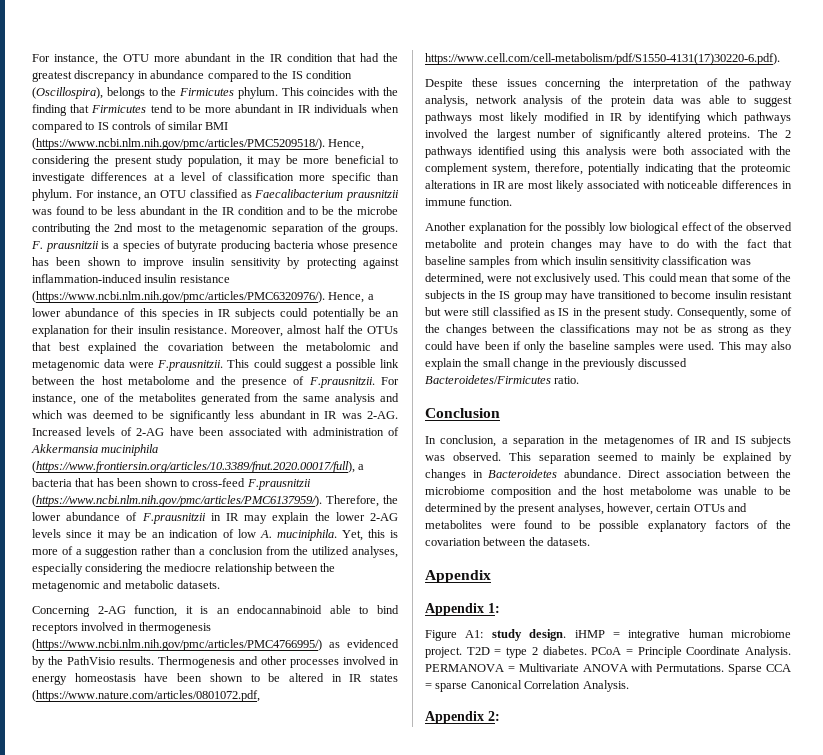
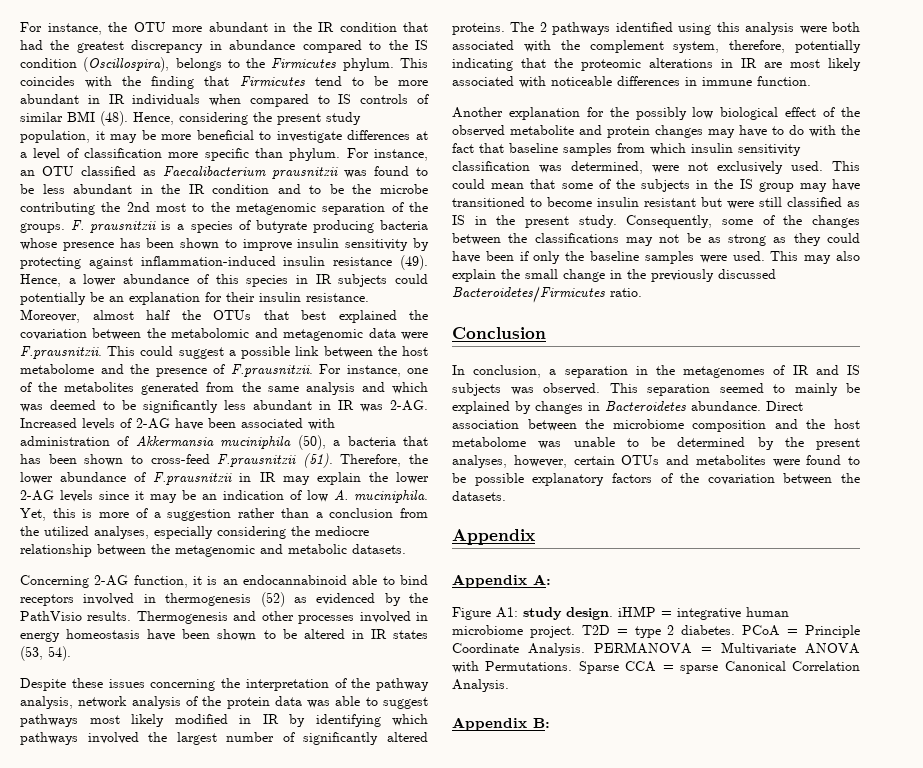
[32,138,325,150] (https://www.ncbi.nlm.nih.gov/pmc/articles/PMC5209518/). -> [100,111,128,126] (48).
[32,291,325,303] (https://www.ncbi.nlm.nih.gov/pmc/articles/PMC6320976/). -> [400,255,428,270] (49).
[32,461,355,473] (https://www.frontiersin.org/articles/10.3389/fnut.2020.00017/full), -> [297,435,326,450] (50),
[32,495,322,507] (https://www.ncbi.nlm.nih.gov/pmc/articles/PMC6137959/). -> [302,453,333,468] (51).
[32,639,322,651] (https://www.ncbi.nlm.nih.gov/pmc/articles/PMC4766995/) -> [260,592,285,607] (52)
[32,690,260,702] [425,53,780,65] (https://www.nature.com/articles/0801072.pdf, https://www.cell.com/cell-metabolism/pdf/S1550-4131(17)30220-6.pdf). -> [20,646,71,661] (53, 54).
[488,603,500,613] 1: -> [533,574,551,585] A:
[488,711,500,721] 2: -> [533,718,550,728] B:

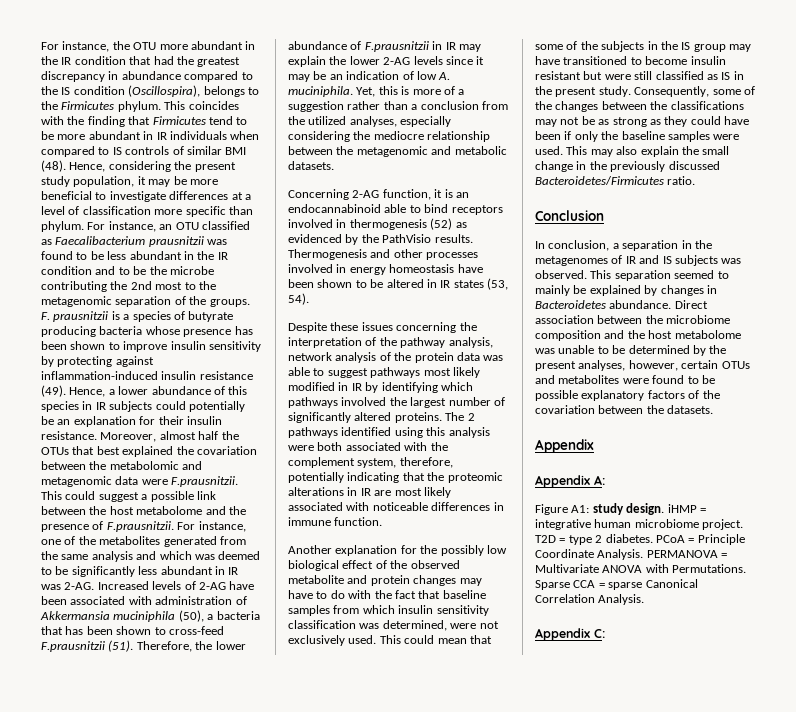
[533,718,550,728] B: -> [594,629,605,638] C:

